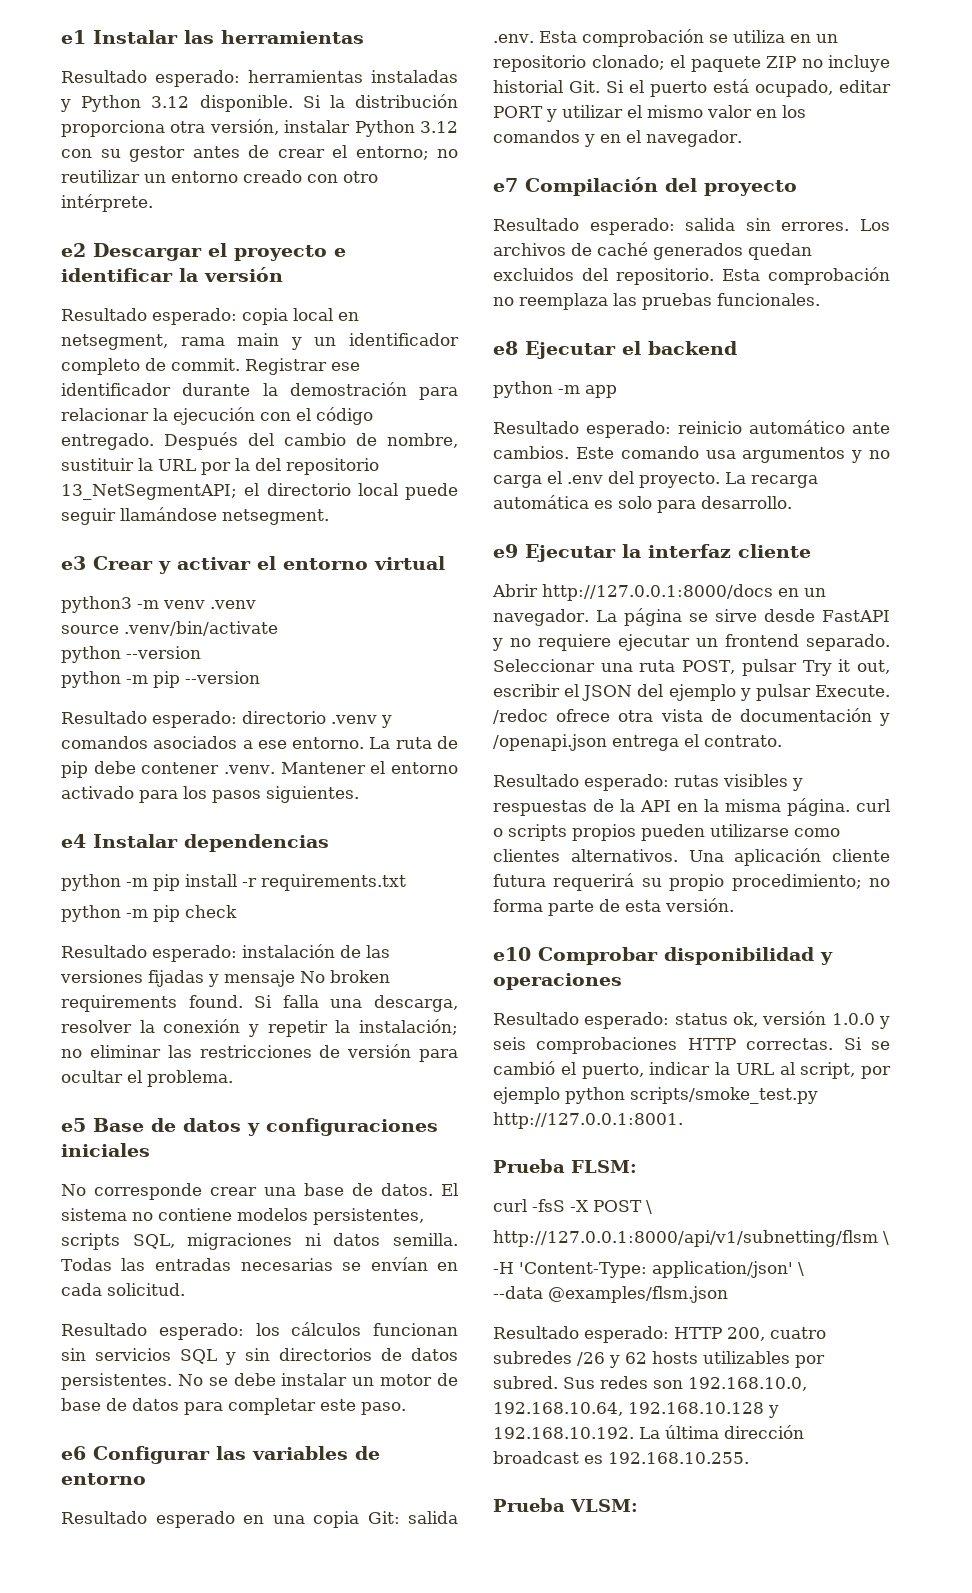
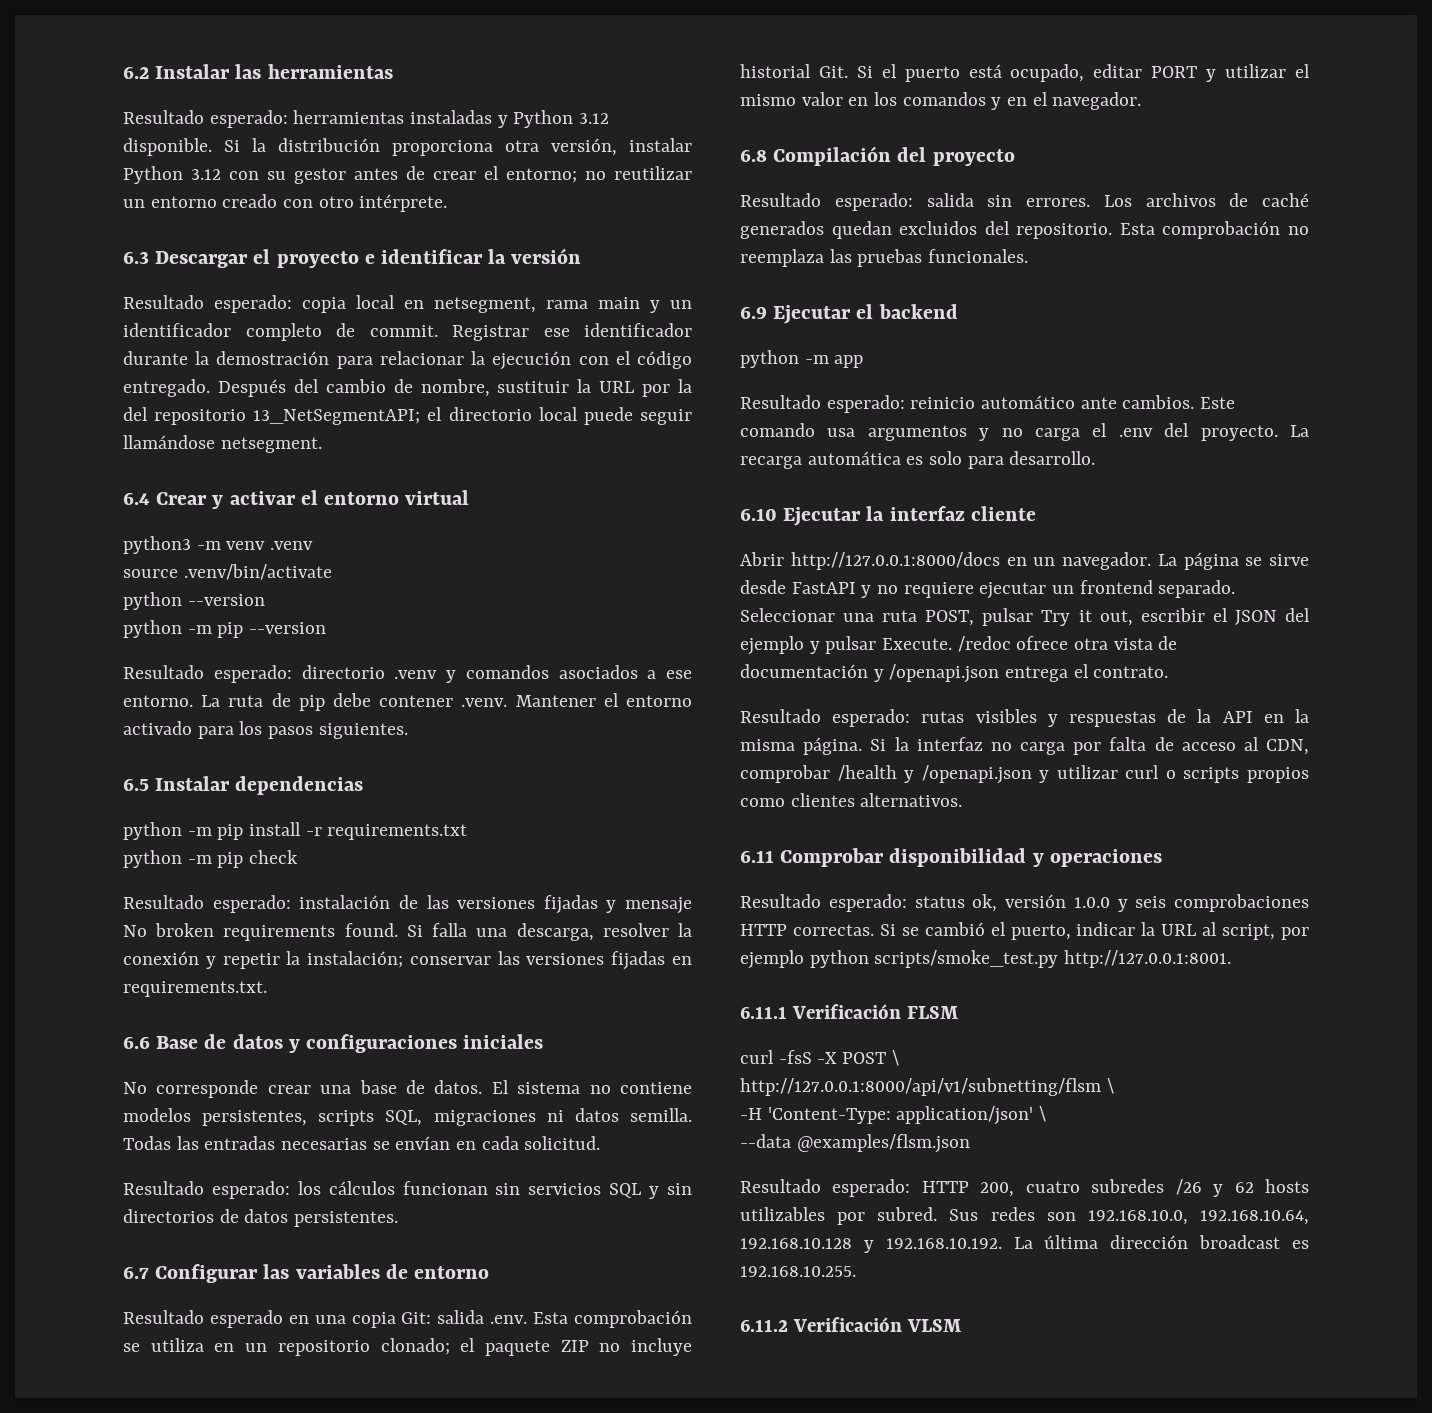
[61,30,86,44] e1 -> [123,66,149,79] 6.2
[61,243,86,257] e2 -> [123,251,149,264] 6.3
[61,556,86,570] e3 -> [123,492,150,505] 6.4
[61,834,86,848] e4 -> [123,778,149,791] 6.5
[61,1044,458,1062] [61,1070,233,1087] [61,1118,86,1132] no eliminar las restricciones de versión para ocultar el problema. // e5 -> [409,951,692,970] [123,981,267,997] [123,1036,150,1049] conservar las versiones fijadas en requirements.txt. // 6.6
[177,1373,458,1386] [61,1398,406,1415] [61,1446,86,1460] No se debe instalar un motor de base de datos para completar este paso. // e6 -> [123,1266,149,1279] // 6.7
[493,178,518,192] e7 -> [740,149,767,162] 6.8
[493,341,518,355] e8 -> [740,306,767,319] 6.9
[493,544,518,558] e9 -> [740,508,777,521] 6.10
(850, 807) none -> [870,737,1309,755] [740,765,1118,784] Si la interfaz no carga por falta de acceso al CDN, comprobar /health y /openapi.json y utilizar
[641,824,789,841] pueden utilizarse -> (1309, 775) none
[688,848,890,866] [493,873,890,891] [493,898,734,916] [493,947,531,961] Una aplicación cliente futura requerirá su propio procedimiento; no forma parte de esta versión. // e10 -> [740,850,774,863] // 6.11
[493,1159,637,1173] Prueba FLSM: -> [740,1004,959,1019] 6.11.1 Verificación FLSM
[493,1498,638,1512] Prueba VLSM: -> [740,1317,962,1332] 6.11.2 Verificación VLSM

